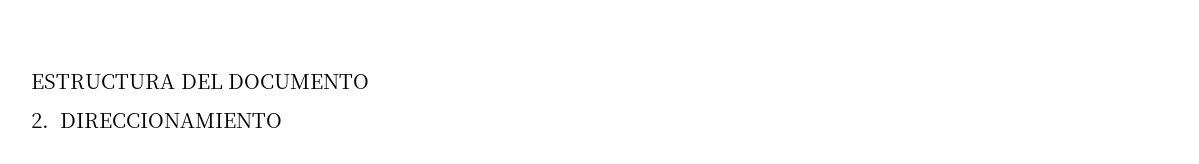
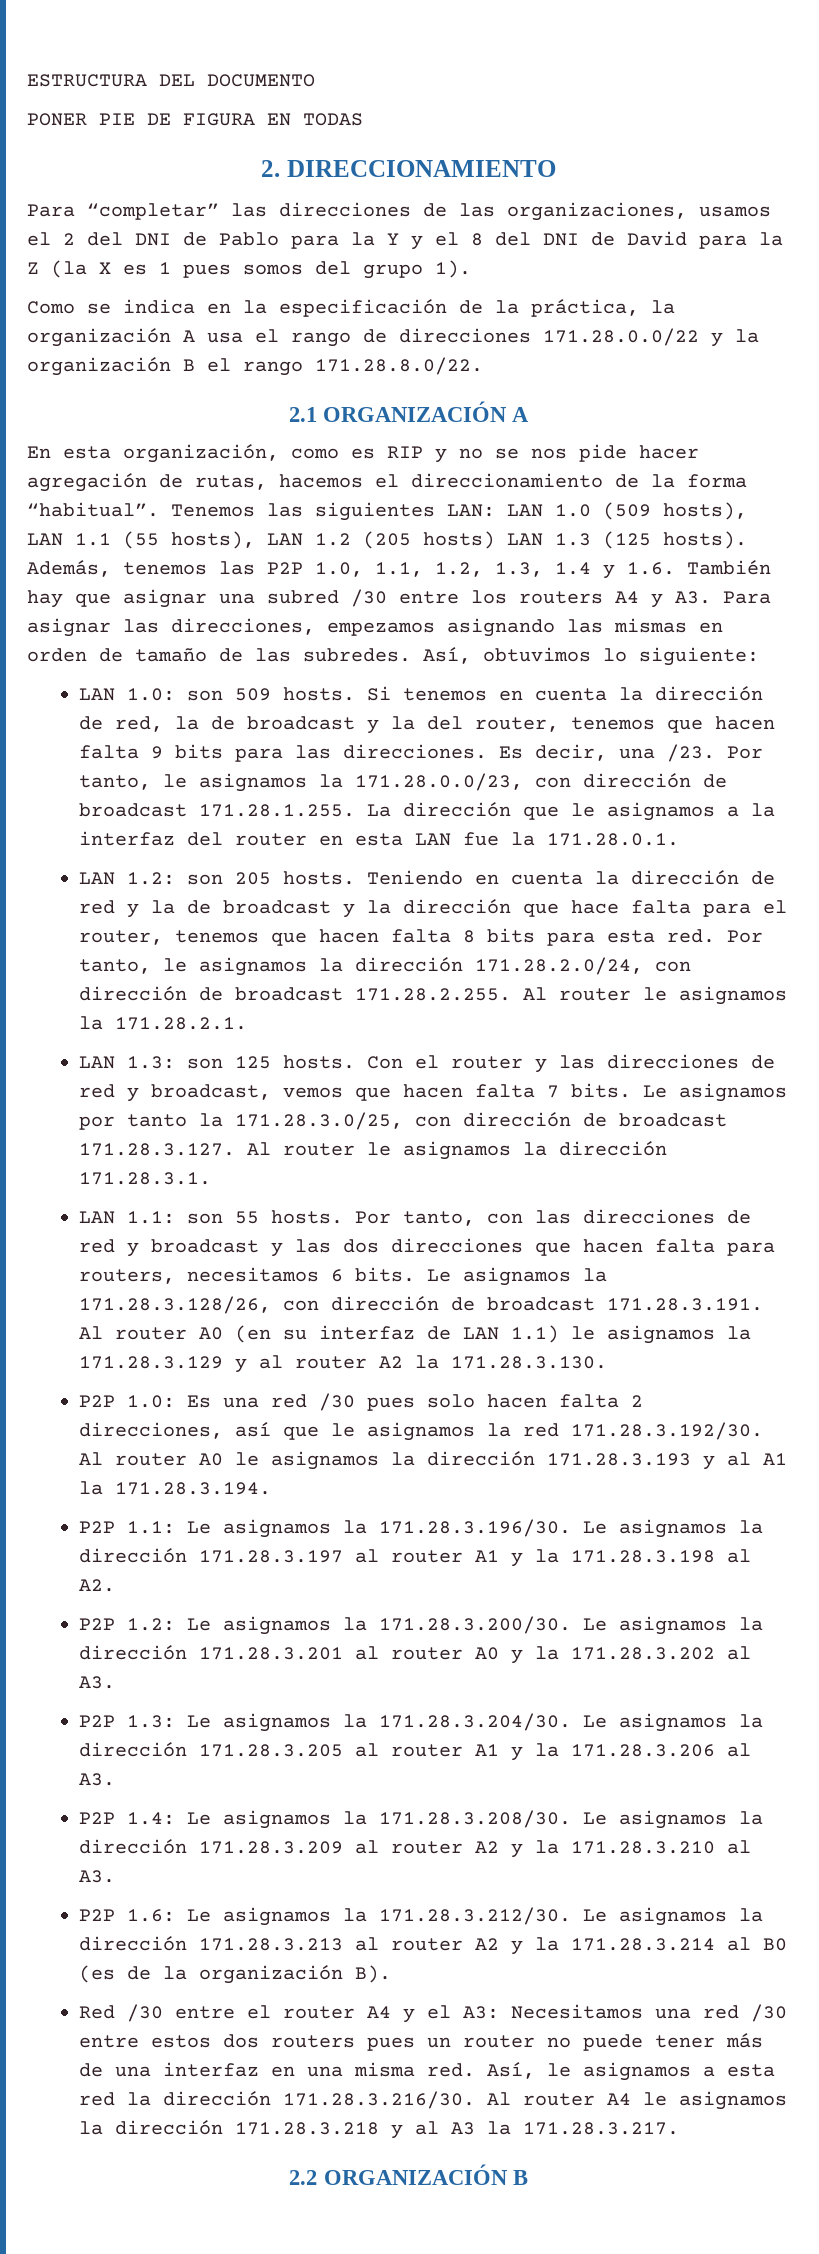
[31,113,283,128] 2. DIRECCIONAMIENTO -> [27,113,363,126] [261,160,556,177] [27,202,771,221] [27,231,783,250] [27,260,471,279] [27,299,675,317] [27,328,759,347] [27,357,483,376] [288,401,530,422] [27,444,699,463] [27,473,747,492] [27,502,747,521] [27,531,747,549] [27,560,771,579] [27,589,771,608] [27,618,723,637] [27,647,759,666] [78,686,763,701] [78,716,775,734] [78,744,763,762] [78,773,727,792] [78,802,775,821] [78,831,679,846] [78,870,775,885] [78,899,787,918] [78,928,763,946] [78,957,691,976] [78,986,787,1005] [78,1016,247,1030] [78,1054,775,1073] [78,1083,787,1102] [78,1112,727,1130] [78,1141,667,1160] [78,1172,211,1185] [78,1209,751,1226] [78,1238,775,1257] [78,1267,607,1286] [78,1296,763,1314] [78,1325,751,1344] [78,1355,607,1373] [78,1393,643,1411] [78,1422,763,1441] [78,1451,787,1470] [78,1481,271,1495] [78,1519,763,1538] [78,1548,751,1567] [78,1579,115,1592] [78,1616,763,1635] [78,1645,751,1664] [78,1676,115,1689] [78,1713,763,1732] [78,1742,751,1761] [78,1773,115,1786] [78,1810,763,1829] [78,1839,751,1858] [78,1870,115,1883] [78,1907,763,1926] [78,1936,787,1955] [78,1965,391,1984] [78,2004,787,2023] [78,2033,763,2051] [78,2062,775,2081] [78,2091,787,2110] [78,2120,679,2139] [289,2164,528,2185] PONER PIE DE FIGURA EN TODAS // 2. DIRECCIONAMIENTO // Para “completar” las direcciones de las organizaciones, usamos el 2 del DNI de Pablo para la Y y el 8 del DNI de David para la Z (la X es 1 pues somos del grupo 1). // Como se indica en la especificación de la práctica, la organización A usa el rango de direcciones 171.28.0.0/22 y la organización B el rango 171.28.8.0/22. // 2.1 ORGANIZACIÓN A // En esta organización, como es RIP y no se nos pide hacer agregación de rutas, hacemos el direccionamiento de la forma “habitual”. Tenemos las siguientes LAN: LAN 1.0 (509 hosts), LAN 1.1 (55 hosts), LAN 1.2 (205 hosts) LAN 1.3 (125 hosts). Además, tenemos las P2P 1.0, 1.1, 1.2, 1.3, 1.4 y 1.6. También hay que asignar una subred /30 entre los routers A4 y A3. Para asignar las direcciones, empezamos asignando las mismas en orden de tamaño de las subredes. Así, obtuvimos lo siguiente: // LAN 1.0: son 509 hosts. Si tenemos en cuenta la dirección de red, la de broadcast y la del router, tenemos que hacen falta 9 bits para las direcciones. Es decir, una /23. Por tanto, le asignamos la 171.28.0.0/23, con dirección de broadcast 171.28.1.255. La dirección que le asignamos a la interfaz del router en esta LAN fue la 171.28.0.1. // LAN 1.2: son 205 hosts. Teniendo en cuenta la dirección de red y la de broadcast y la dirección que hace falta para el router, tenemos que hacen falta 8 bits para esta red. Por tanto, le asignamos la dirección 171.28.2.0/24, con dirección de broadcast 171.28.2.255. Al router le asignamos la 171.28.2.1. // LAN 1.3: son 125 hosts. Con el router y las direcciones de red y broadcast, vemos que hacen falta 7 bits. Le asignamos por tanto la 171.28.3.0/25, con dirección de broadcast 171.28.3.127. Al router le asignamos la dirección 171.28.3.1. // LAN 1.1: son 55 hosts. Por tanto, con las direcciones de red y broadcast y las dos direcciones que hacen falta para routers, necesitamos 6 bits. Le asignamos la 171.28.3.128/26, con dirección de broadcast 171.28.3.191. Al router A0 (en su interfaz de LAN 1.1) le asignamos la 171.28.3.129 y al router A2 la 171.28.3.130. // P2P 1.0: Es una red /30 pues solo hacen falta 2 direcciones, así que le asignamos la red 171.28.3.192/30. Al router A0 le asignamos la dirección 171.28.3.193 y al A1 la 171.28.3.194. // P2P 1.1: Le asignamos la 171.28.3.196/30. Le asignamos la dirección 171.28.3.197 al router A1 y la 171.28.3.198 al A2. // P2P 1.2: Le asignamos la 171.28.3.200/30. Le asignamos la dirección 171.28.3.201 al router A0 y la 171.28.3.202 al A3. // P2P 1.3: Le asignamos la 171.28.3.204/30. Le asignamos la dirección 171.28.3.205 al router A1 y la 171.28.3.206 al A3. // P2P 1.4: Le asignamos la 171.28.3.208/30. Le asignamos la dirección 171.28.3.209 al router A2 y la 171.28.3.210 al A3. // P2P 1.6: Le asignamos la 171.28.3.212/30. Le asignamos la dirección 171.28.3.213 al router A2 y la 171.28.3.214 al B0 (es de la organización B). // Red /30 entre el router A4 y el A3: Necesitamos una red /30 entre estos dos routers pues un router no puede tener más de una interfaz en una misma red. Así, le asignamos a esta red la dirección 171.28.3.216/30. Al router A4 le asignamos la dirección 171.28.3.218 y al A3 la 171.28.3.217. // 2.2 ORGANIZACIÓN B

